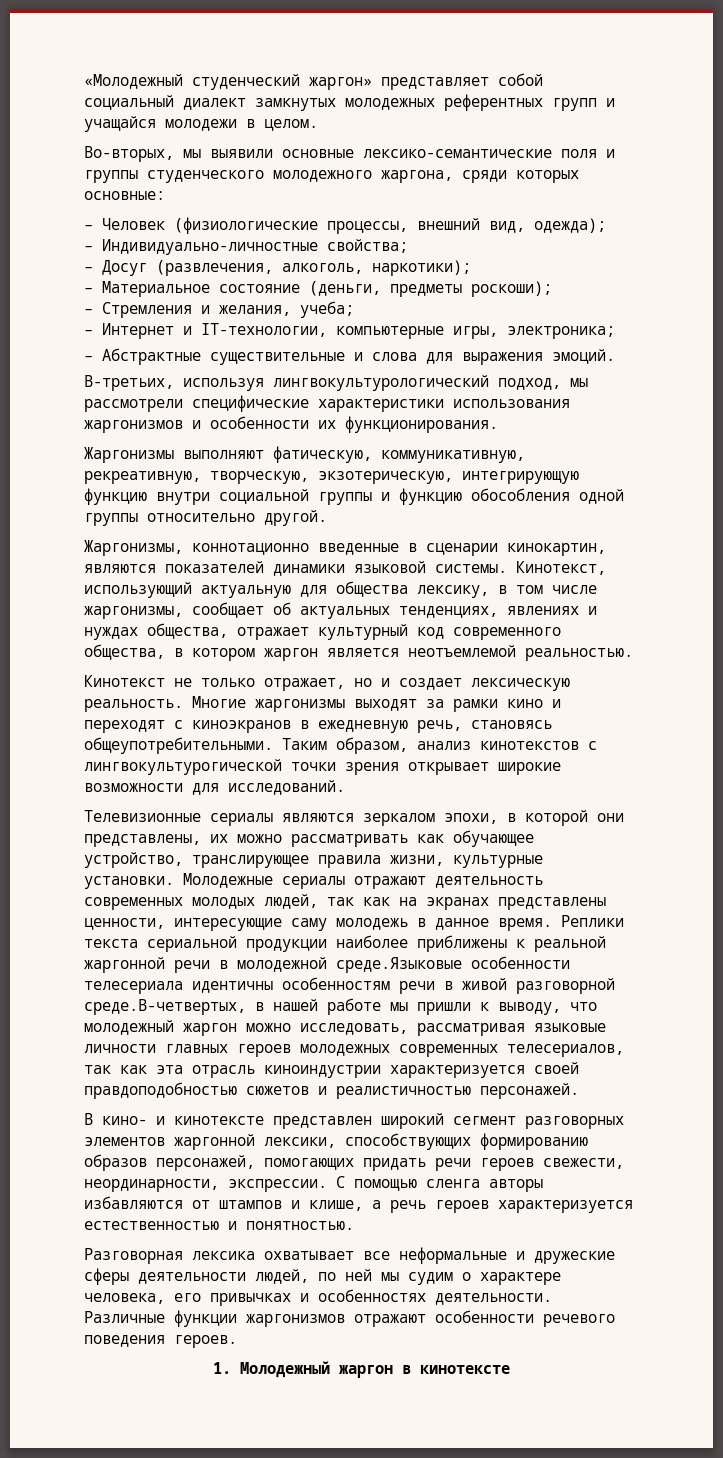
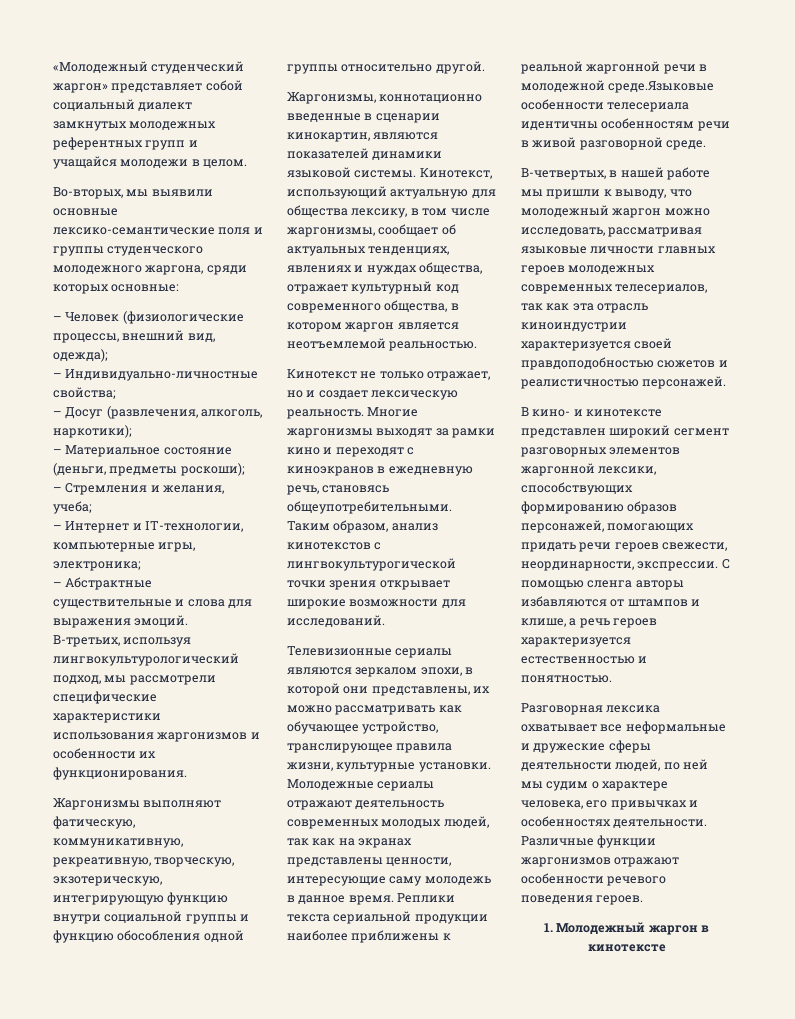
[84,999,246,1015] среде.В-четвертых, -> [666,140,707,150] [521,168,606,180] среде. // В-четвертых,

